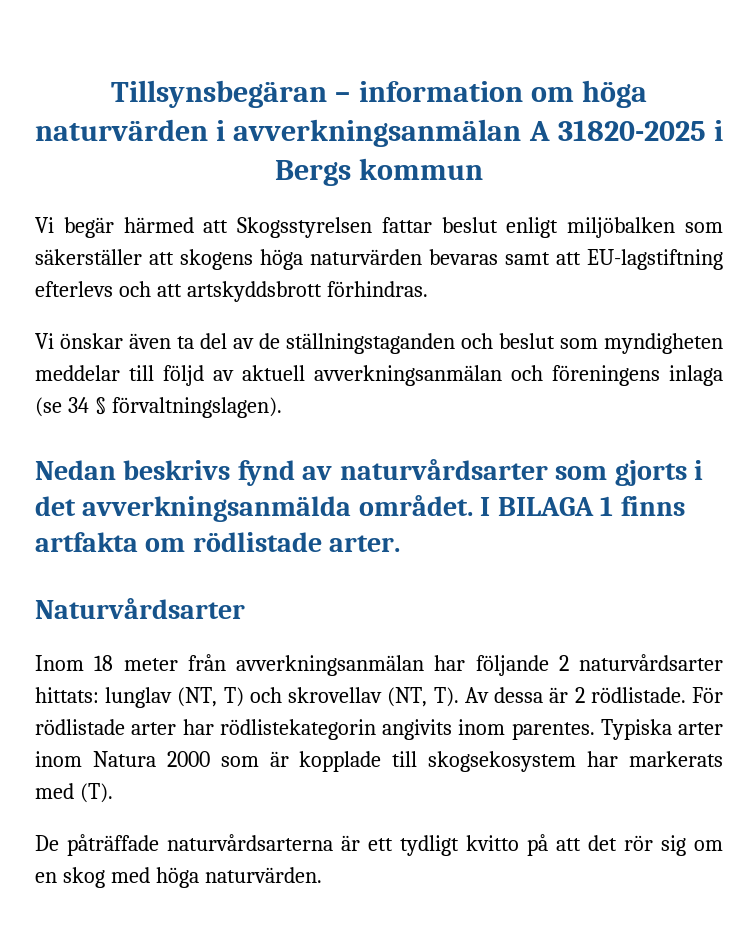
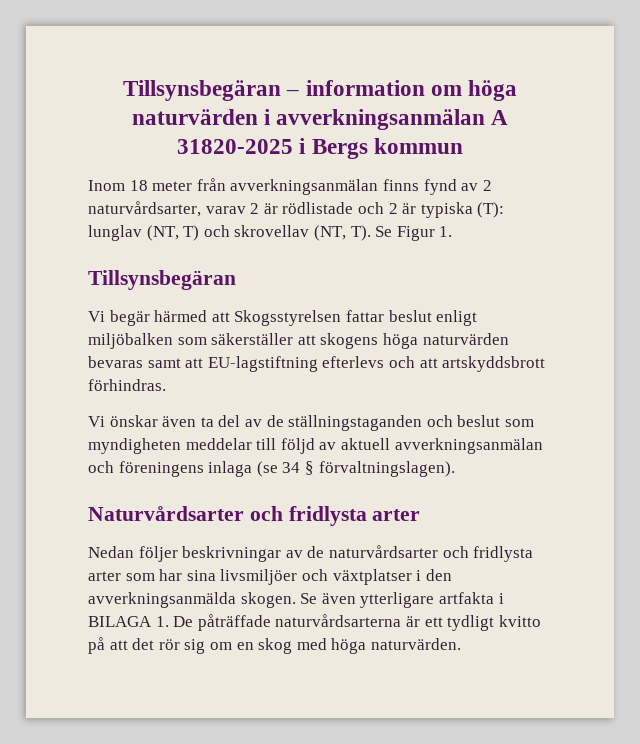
(484, 169) none -> [88,178,492,195] [88,201,505,218] [88,225,453,241] [88,270,236,290] // Inom 18 meter från avverkningsanmälan finns fynd av 2 naturvårdsarter, varav 2 är rödlistade och 2 är typiska (T): lunglav (NT, T) och skrovellav (NT, T). Se Figur 1. // Tillsynsbegäran
[35,459,703,486] [35,495,685,522] [35,532,401,552] [35,598,245,619] [35,654,723,676] [35,687,724,708] [35,719,723,740] [35,751,724,772] [35,783,113,803] Nedan beskrivs fynd av naturvårdsarter som gjorts i det avverkningsanmälda området. I BILAGA 1 finns artfakta om rödlistade arter. // Naturvårdsarter // Inom 18 meter från avverkningsanmälan har följande 2 naturvårdsarter hittats: lunglav (NT, T) och skrovellav (NT, T). Av dessa är 2 rödlistade. För rödlistade arter har rödlistekategorin angivits inom parentes. Typiska arter inom Natura 2000 som är kopplade till skogsekosystem har markerats med (T). // -> [88,506,421,526] [88,545,534,562] [88,569,452,585] [88,592,504,608] [88,616,169,627] Naturvårdsarter och fridlysta arter // Nedan följer beskrivningar av de naturvårdsarter och fridlysta arter som har sina livsmiljöer och växtplatser i den avverkningsanmälda skogen. Se även ytterligare artfakta i BILAGA 1.

